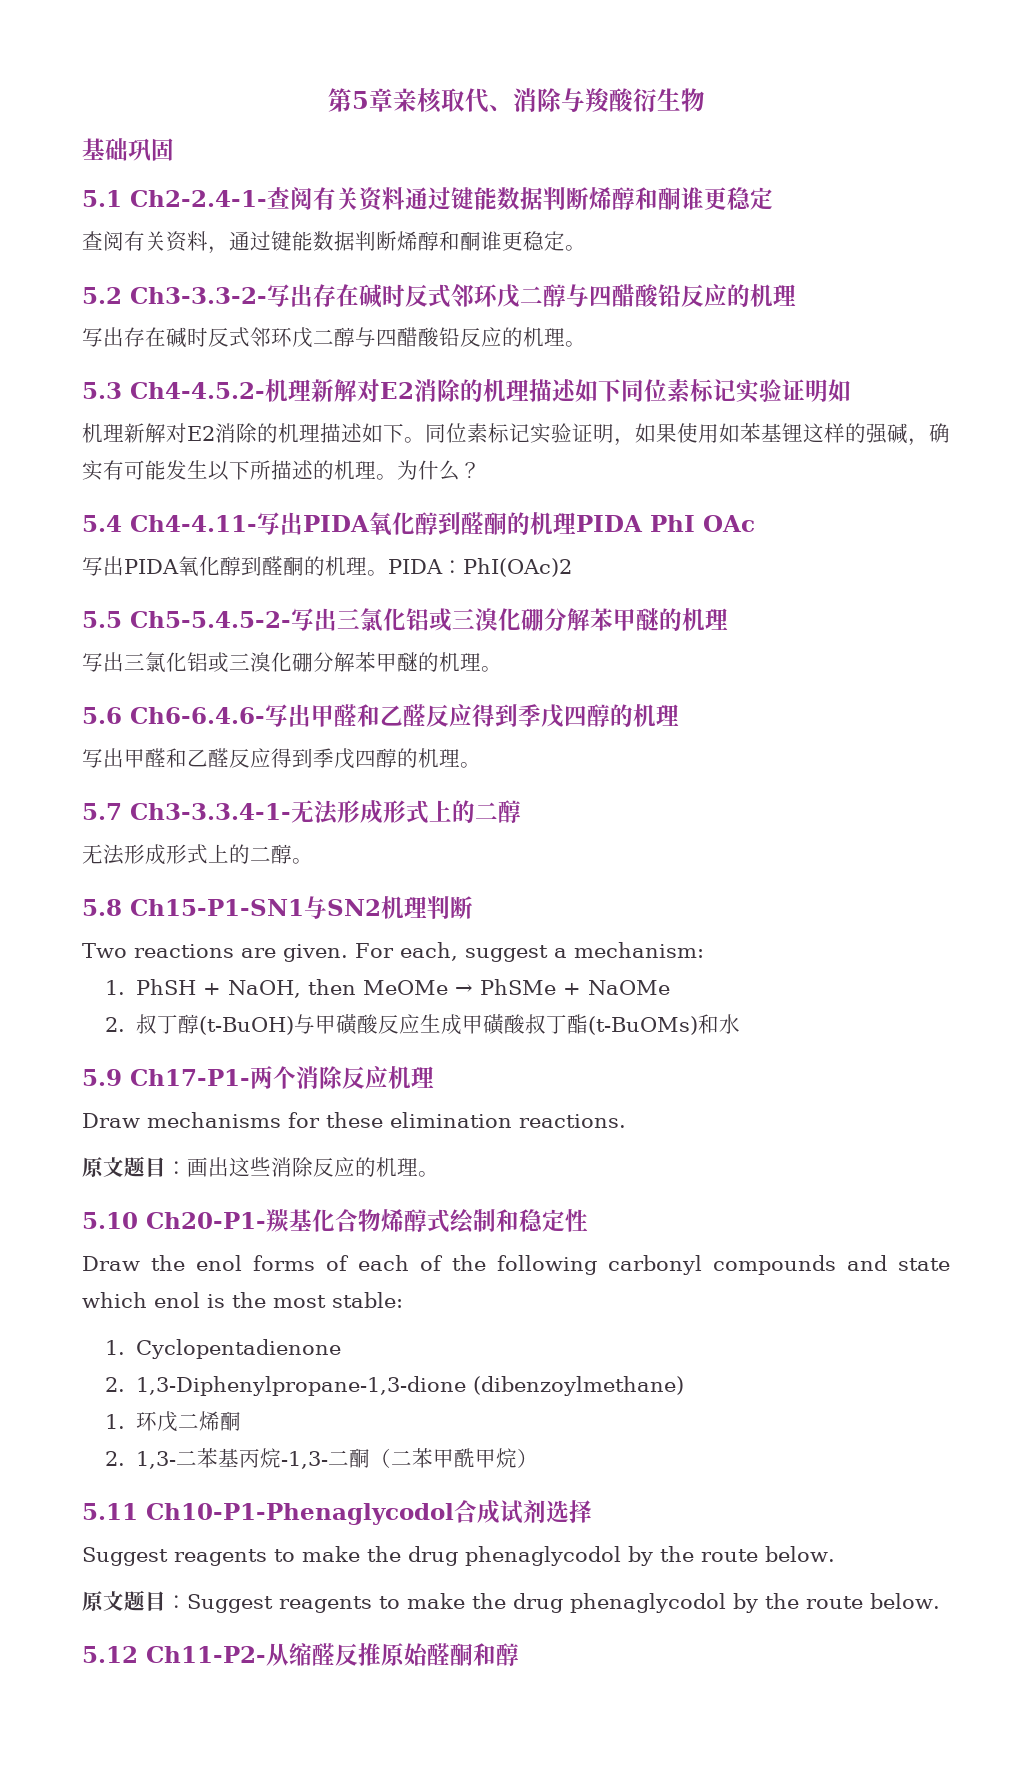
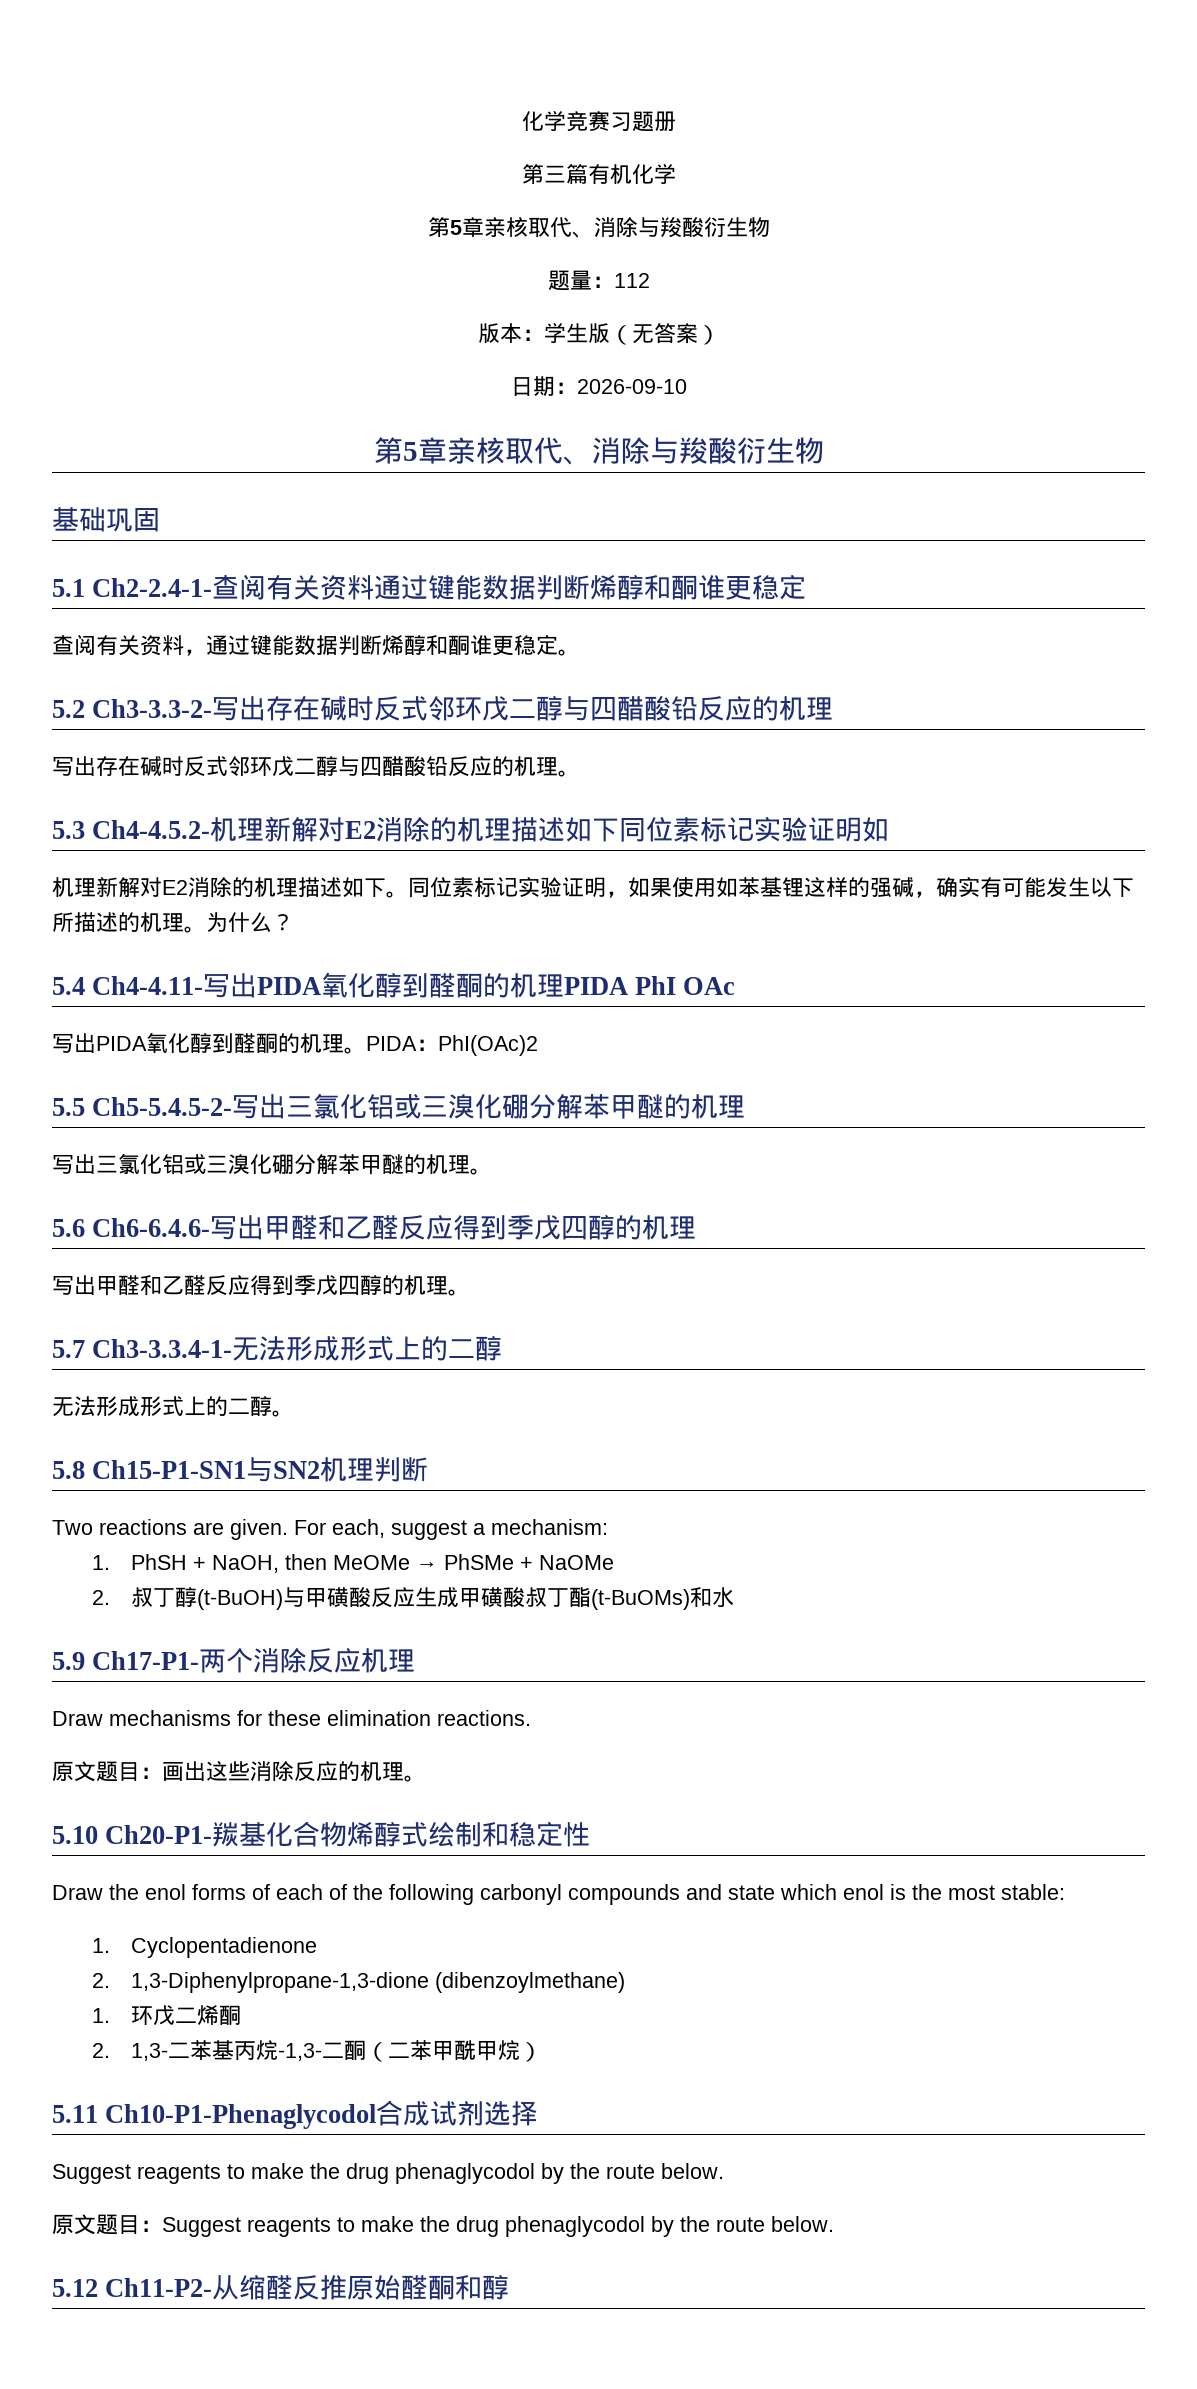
(327, 100) none -> [521,111,676,132] [521,164,676,185] [427,217,770,238] [547,270,650,291] [477,323,720,345] [510,376,687,397] 化学竞赛习题册 // 第三篇有机化学 // 第5章亲核取代、消除与羧酸衍生物 // 题量：112 // 版本：学生版（无答案） // 日期：2026-09-10 //

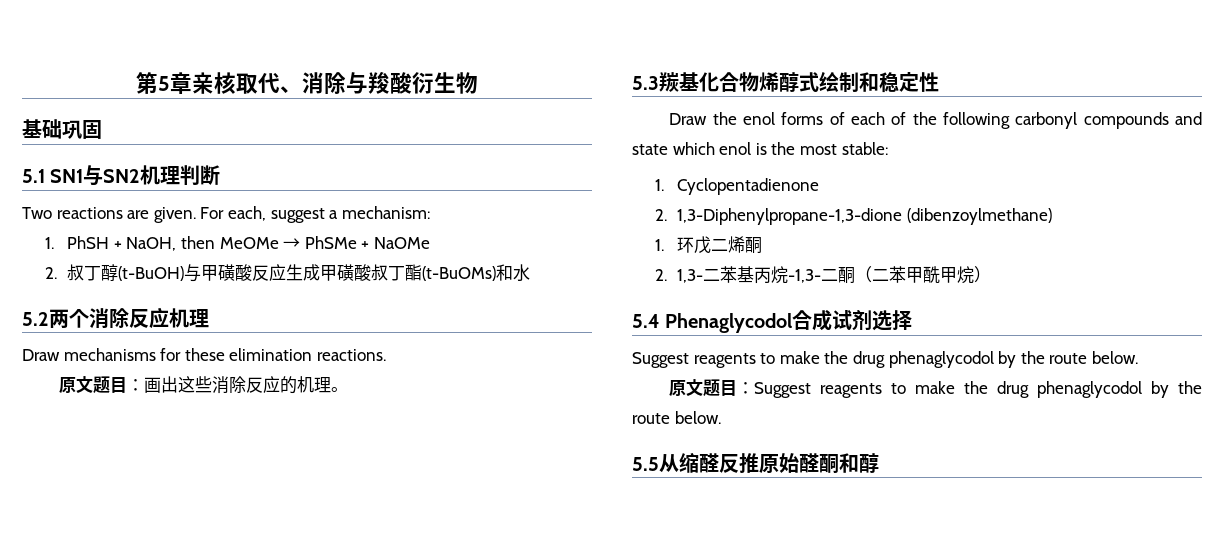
[521,111,676,132] [521,164,676,185] [427,217,770,238] [547,270,650,291] [477,323,720,345] [510,376,687,397] 化学竞赛习题册 // 第三篇有机化学 // 第5章亲核取代、消除与羧酸衍生物 // 题量：112 // 版本：学生版（无答案） // 日期：2026-09-10 // -> (136, 83) none
[92,574,807,600] [52,634,580,656] [52,695,834,721] [52,756,580,777] [52,816,890,842] [52,877,1134,898] [52,912,294,933] [52,972,736,998] [52,1032,538,1056] [52,1093,746,1119] [52,1154,492,1175] [52,1214,697,1240] [52,1275,470,1296] [52,1335,503,1361] [52,1396,294,1417] [52,1460,247,1479] Ch2-2.4-1-查阅有关资料通过键能数据判断烯醇和酮谁更稳定 // 查阅有关资料，通过键能数据判断烯醇和酮谁更稳定。 // 5.2 Ch3-3.3-2-写出存在碱时反式邻环戊二醇与四醋酸铅反应的机理 // 写出存在碱时反式邻环戊二醇与四醋酸铅反应的机理。 // 5.3 Ch4-4.5.2-机理新解对E2消除的机理描述如下同位素标记实验证明如 // 机理新解对E2消除的机理描述如下。同位素标记实验证明，如果使用如苯基锂这样的强碱，确实有可能发生以下所描述的机理。为什么？ // 5.4 Ch4-4.11-写出PIDA氧化醇到醛酮的机理PIDA PhI OAc // 写出PIDA氧化醇到醛酮的机理。PIDA：PhI(OAc)2 // 5.5 Ch5-5.4.5-2-写出三氯化铝或三溴化硼分解苯甲醚的机理 // 写出三氯化铝或三溴化硼分解苯甲醚的机理。 // 5.6 Ch6-6.4.6-写出甲醛和乙醛反应得到季戊四醇的机理 // 写出甲醛和乙醛反应得到季戊四醇的机理。 // 5.7 Ch3-3.3.4-1-无法形成形式上的二醇 // 无法形成形式上的二醇。 // 5.8 Ch15-P1-SN1 -> [50,169,84,183] SN1
[52,1651,200,1670] 5.9 Ch17-P1- -> [22,312,49,326] 5.2
[52,1825,213,1844] 5.10 Ch20-P1- -> [632,76,659,90] 5.3
[52,2104,377,2129] 5.11 Ch10-P1-Phenaglycodol -> [632,313,793,333] 5.4 Phenaglycodol
[52,2278,213,2297] 5.12 Ch11-P2- -> [632,457,659,471] 5.5

